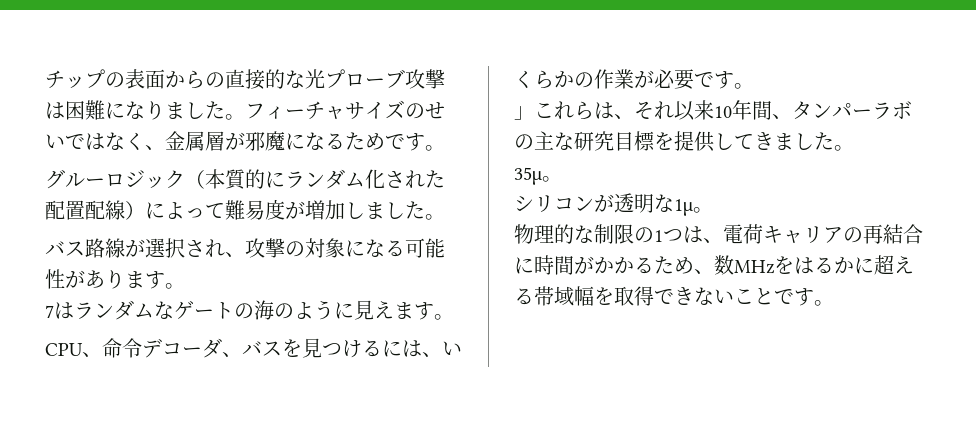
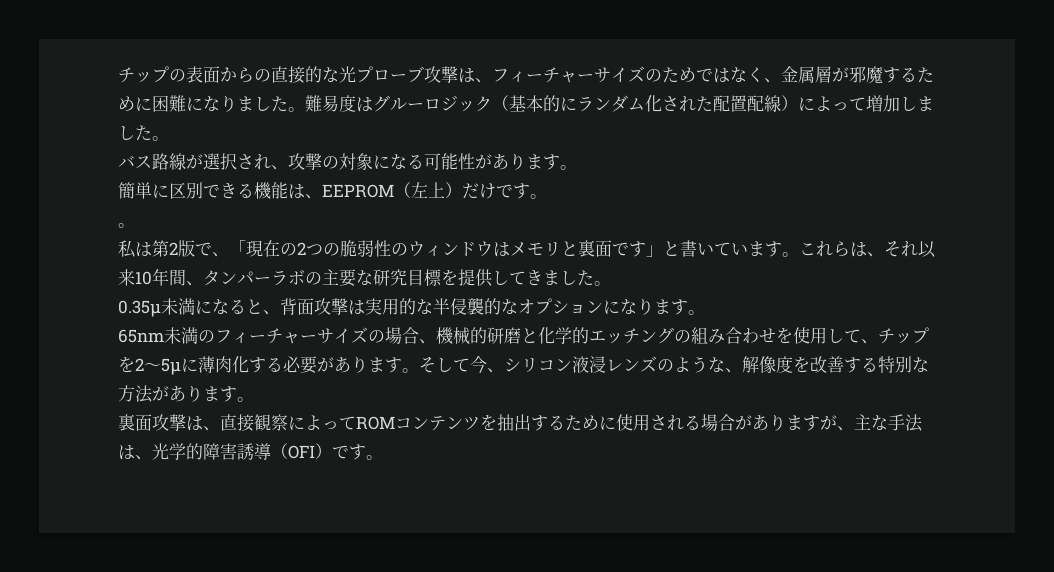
[65,100,445,120] [45,134,65,149] 困難になりました。フィーチャサイズのせい -> [475,66,696,83] 、フィーチャーサイズのため
[285,132,445,151] になるためです。 // -> [883,67,934,83] [118,95,373,112] するために困難になりました。難易度は
[205,169,246,190] 本質 -> [509,95,543,112] 基本
[225,199,305,220] 難易度が -> (866, 104) none
[45,300,454,320] [45,338,462,358] [514,69,754,90] [514,106,534,120] 7はランダムなゲートの海のように見えます。 // CPU、命令デコーダ、バスを見つけるには、いくらかの作業が必要です。 // 」 -> [118,182,547,199] [118,223,135,228] [118,240,799,258] 簡単に区別できる機能は、EEPROM（左上）だけです。 // 。 // 私は第2版で、「現在の2つの脆弱性のウィンドウはメモリと裏面です」と書いています。
(554, 140) none -> [339,269,356,287] 要
[514,167,562,185] [514,193,713,216] [514,224,923,244] [514,255,914,275] [514,286,774,306] 35µ。 // シリコンが透明な1µ。 // 物理的な制限の1つは、電荷キャリアの再結合に時間がかかるため、数MHzをはるかに超える帯域幅を取得できないこと -> [118,298,705,317] [118,327,929,345] [118,355,929,375] [118,385,254,403] [118,414,923,432] [118,443,332,461] 0.35µ未満になると、背面攻撃は実用的な半侵襲的なオプションになります。 // 65nm未満のフィーチャーサイズの場合、機械的研磨と化学的エッチングの組み合わせを使用して、チップを2〜5µに薄肉化する必要があります。そして今、シリコン液浸レンズのような、解像度を改善する特別な方法があります。 // 裏面攻撃は、直接観察によってROMコンテンツを抽出するために使用される場合がありますが、主な手法は、光学的障害誘導（OFI）

